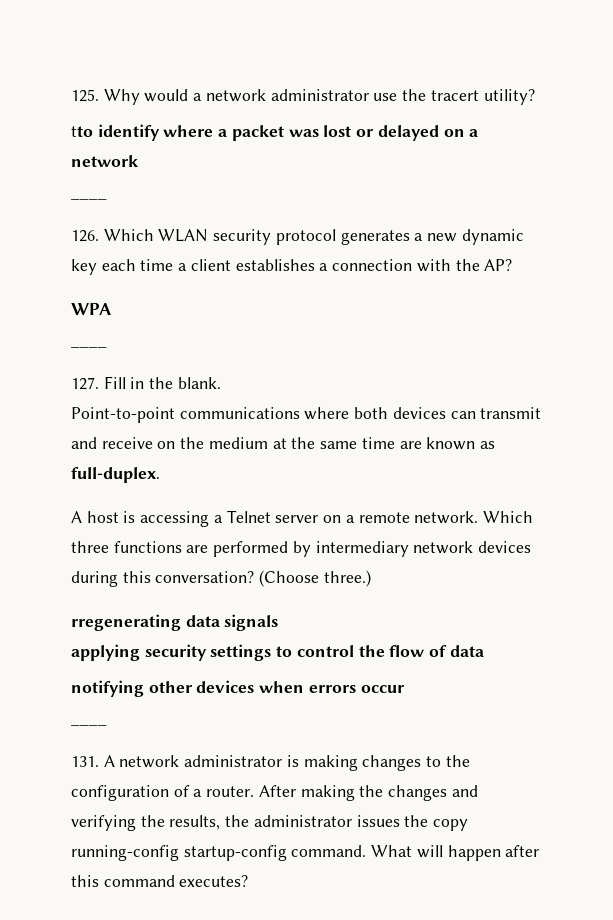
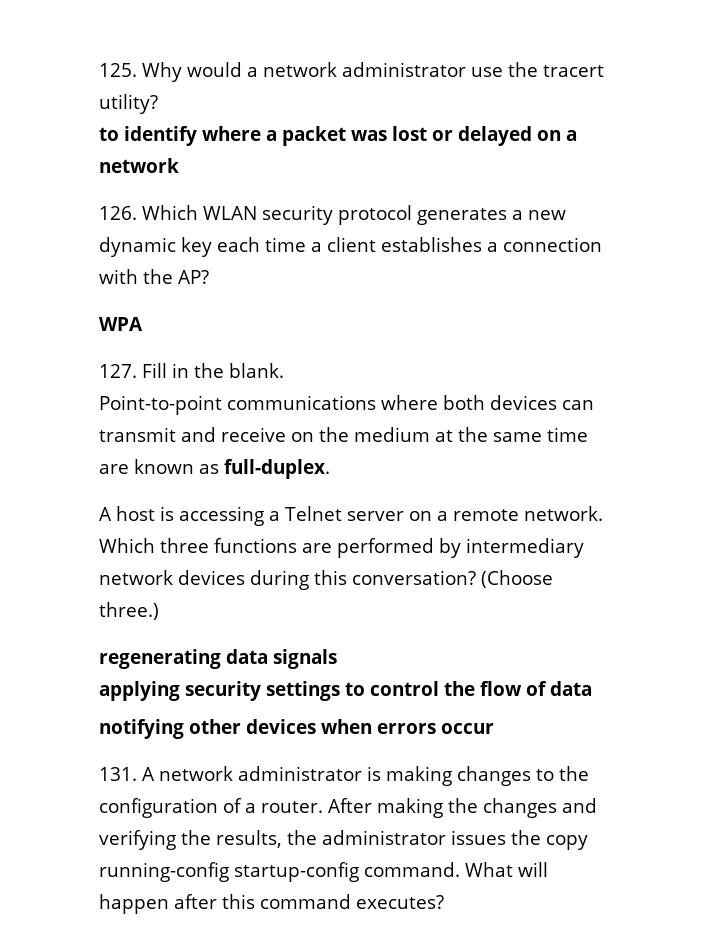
[71,126,93,137] tto -> [99,127,119,141] to
[71,197,107,200] // ____ -> (179, 165) none
[71,345,107,348] // ____ -> (143, 324) none
[71,614,181,631] rregenerating -> [99,649,221,669] regenerating
[71,723,107,726] // ____ -> (494, 728) none

